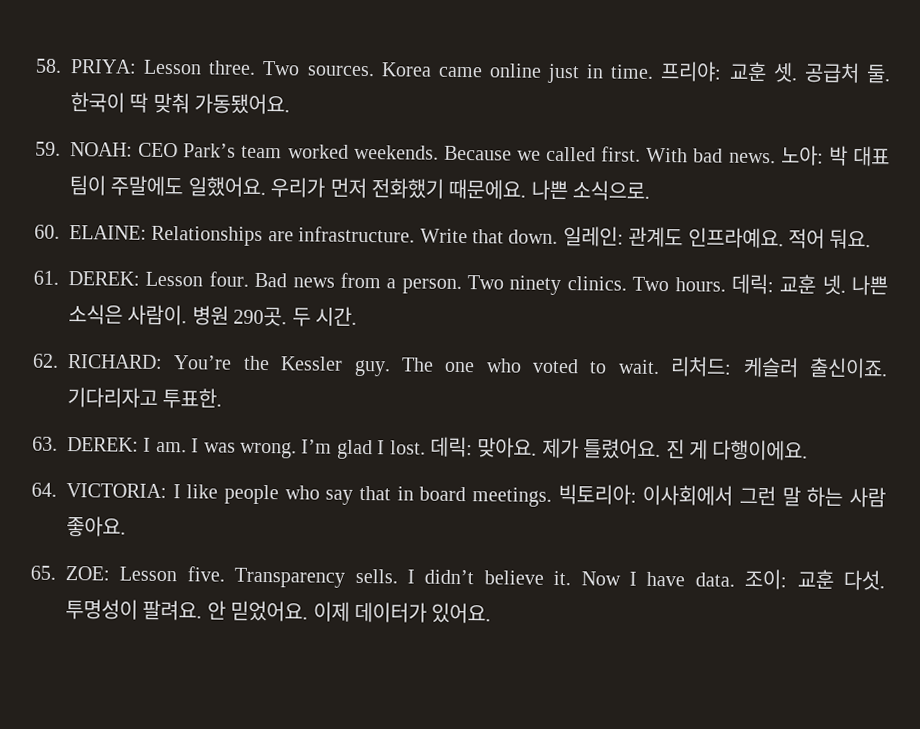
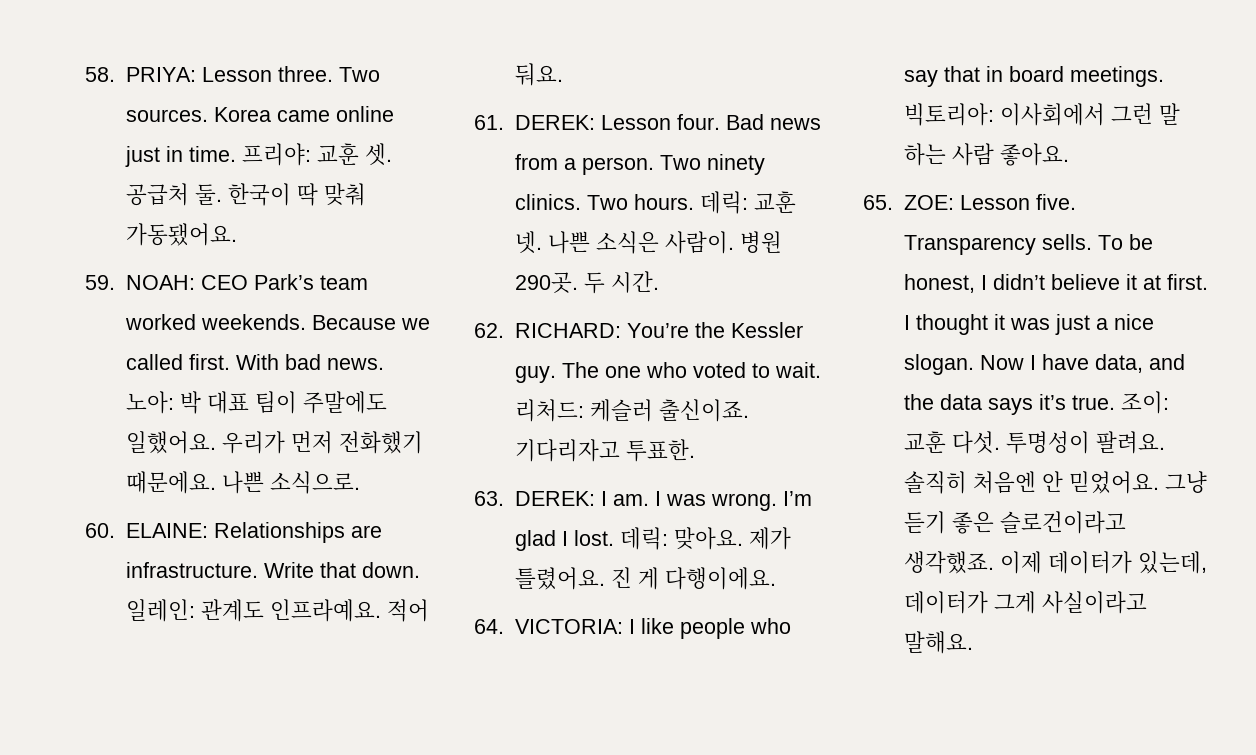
[407,569,735,587] I didn’t believe it. Now I have data. -> [1097,234,1153,250] [903,274,1208,293] [903,314,1154,335] [903,354,1185,375] [903,394,1115,415] To be honest, I didn’t believe it at first. I thought it was just a nice slogan. Now I have data, and the data says it’s true.
[206,600,492,624] 안 믿었어요. 이제 데이터가 있어요. -> [903,471,1207,494] [903,511,1126,534] [903,551,1207,574] [903,591,1147,614] [903,631,973,654] 솔직히 처음엔 안 믿었어요. 그냥 듣기 좋은 슬로건이라고 생각했죠. 이제 데이터가 있는데, 데이터가 그게 사실이라고 말해요.

